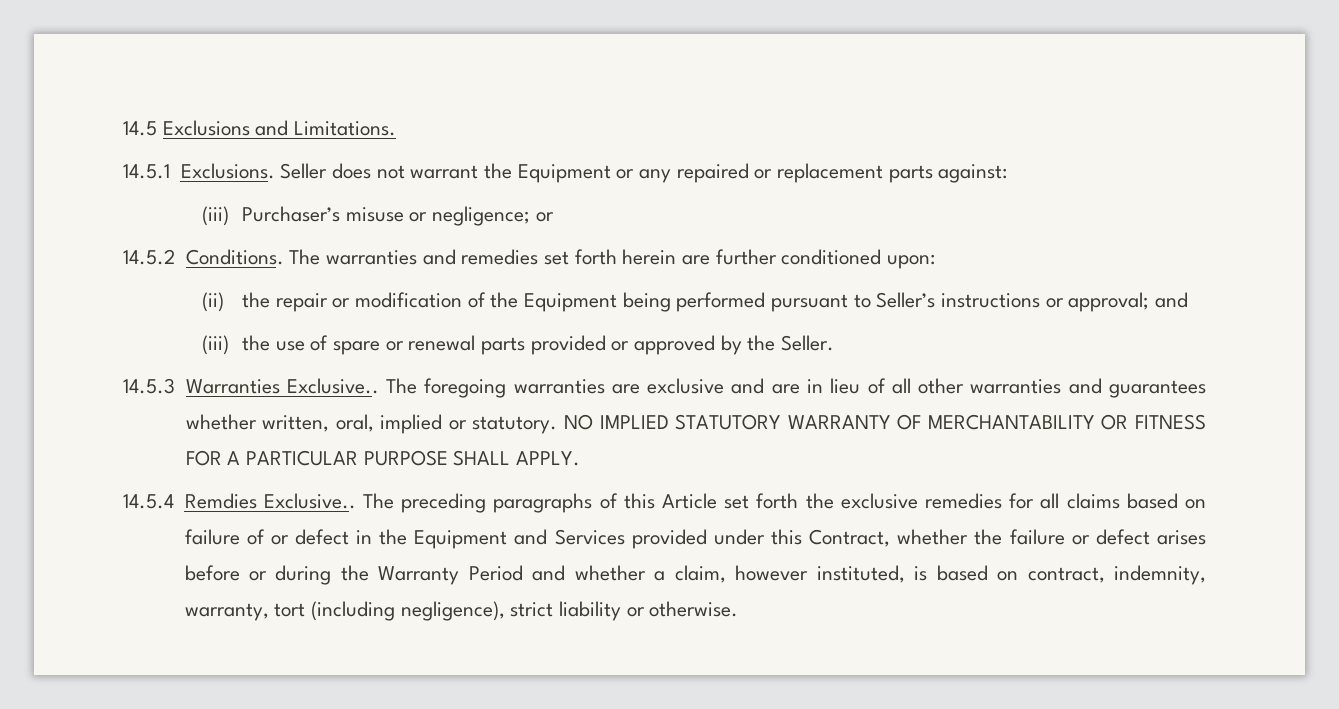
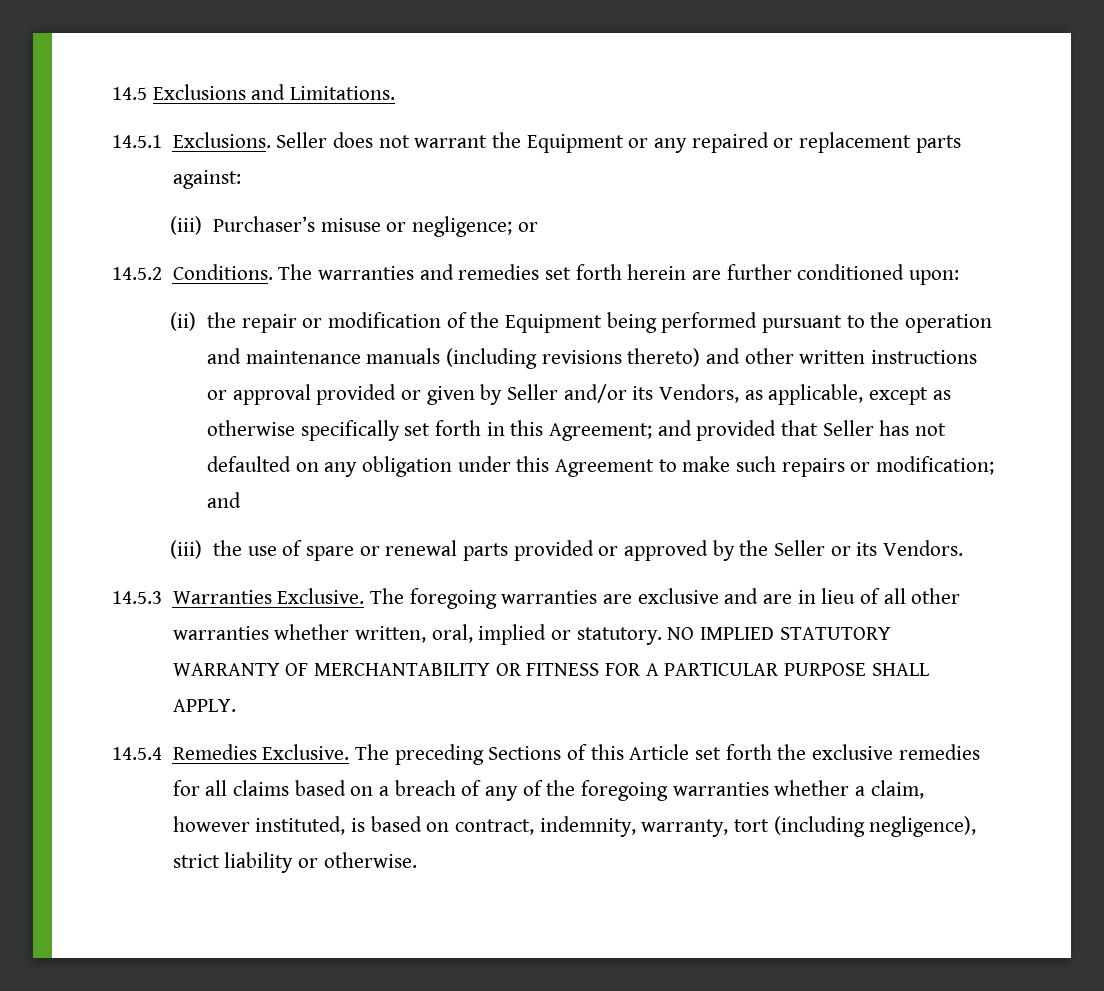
[876,292,1150,312] Seller’s instructions or approval; -> [870,312,992,333] [206,348,977,369] [206,384,951,405] [206,420,946,441] [206,456,994,477] the operation and maintenance manuals (including revisions thereto) and other written instructions or approval provided or given by Seller and/or its Vendors, as applicable, except as otherwise specifically set forth in this Agreement; and provided that Seller has not defaulted on any obligation under this Agreement to make such repairs or modification;
[780,335,834,351] Seller. -> [773,540,963,556] Seller or its Vendors.
[286,378,379,394] Exclusive.. -> [277,588,365,604] Exclusive.
[1068,378,1206,398] and guarantees -> (269, 633) none
[184,493,356,509] Remdies Exclusive.. -> [172,744,350,760] Remedies Exclusive.
[493,493,593,513] paragraphs -> [488,746,562,760] Sections
[184,529,1207,549] [184,565,566,585] failure of or defect in the Equipment and Services provided under this Contract, whether the failure or defect arises before or during the Warranty Period and -> [378,780,769,801] a breach of any of the foregoing warranties

